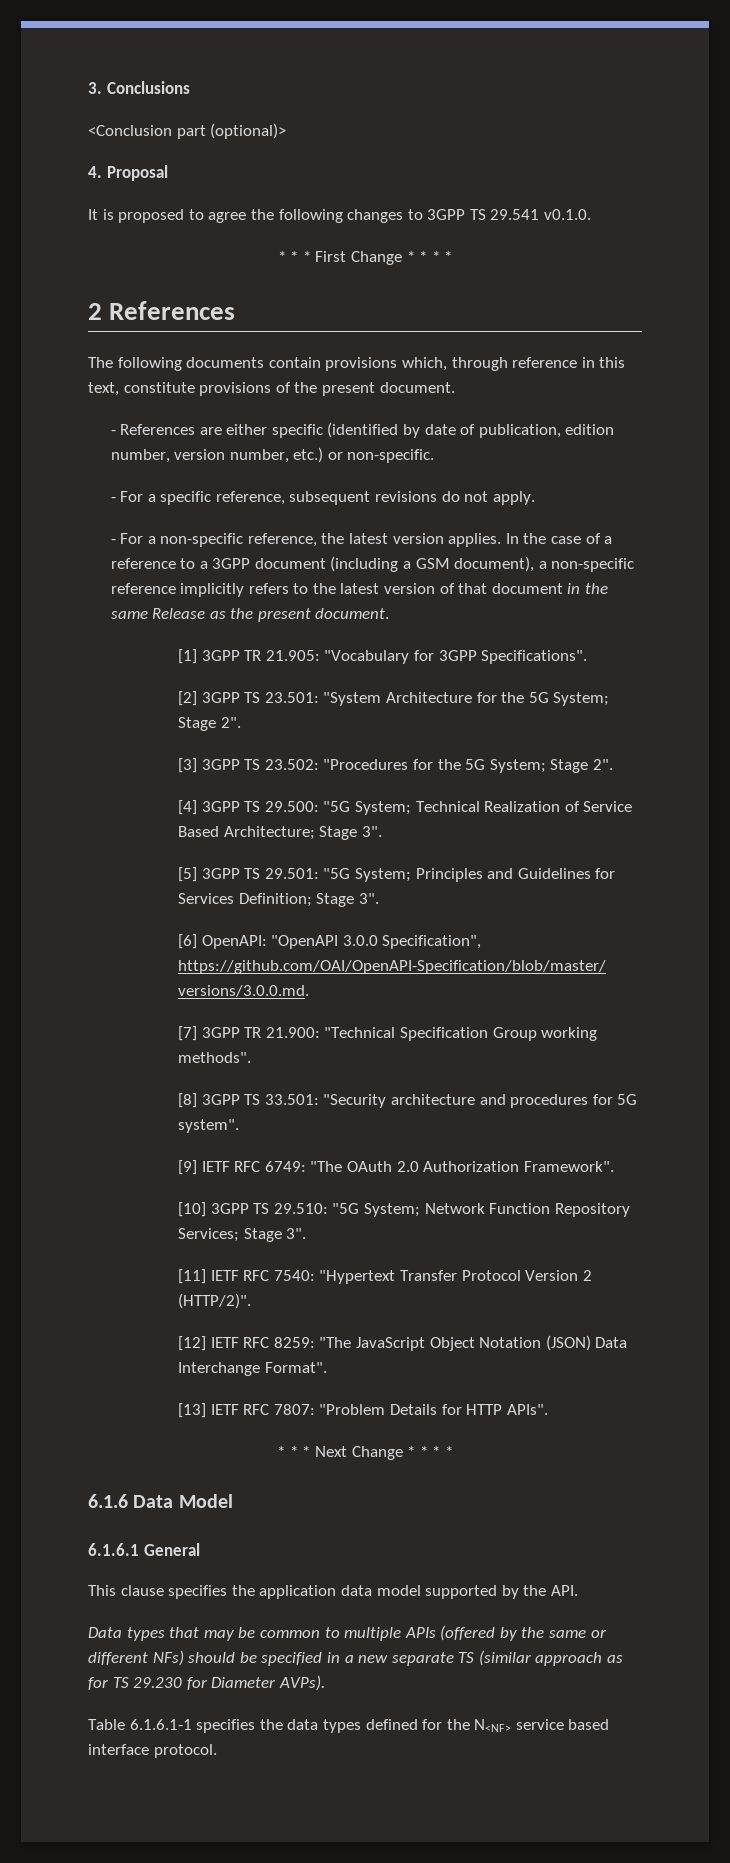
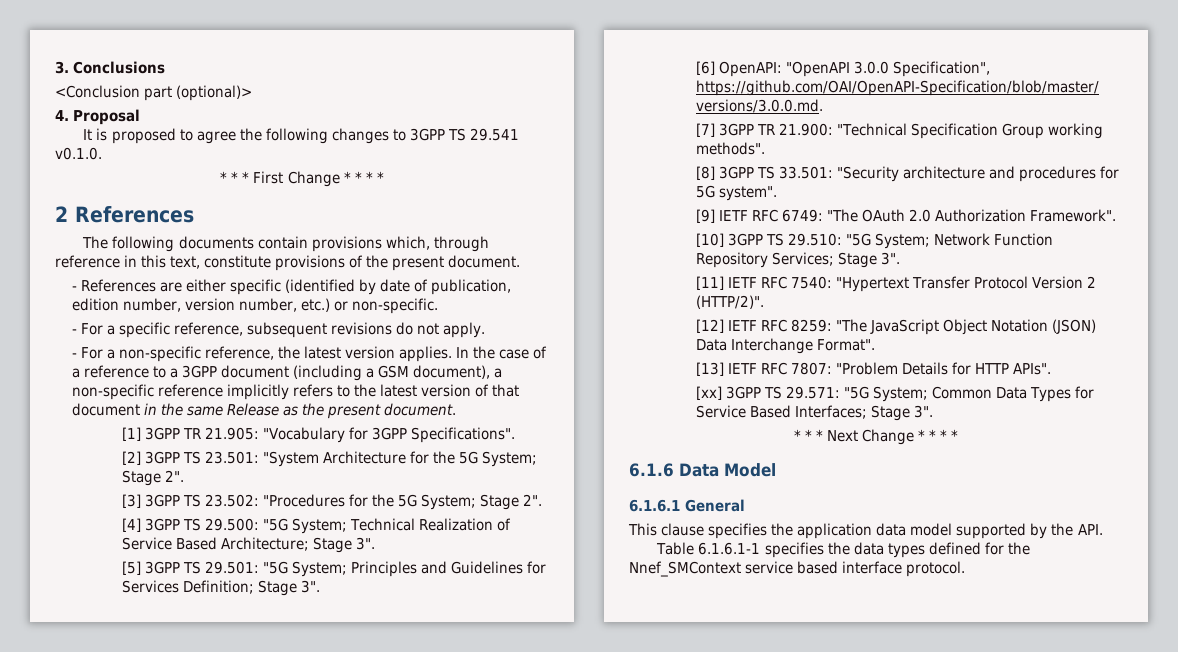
(548, 1409) none -> [695,386,1095,402] [695,405,934,421] // [xx] 3GPP TS 29.571: "5G System; Common Data Types for Service Based Interfaces; Stage 3".
[88,1625,606,1641] [88,1650,624,1666] [88,1675,325,1691] // Data types that may be common to multiple APIs (offered by the same or different NFs) should be specified in a new separate TS (similar approach as for TS 29.230 for Diameter AVPs). -> (1103, 529) none
[474,1719,512,1732] N<NF> -> [629,561,741,577] Nnef_SMContext

